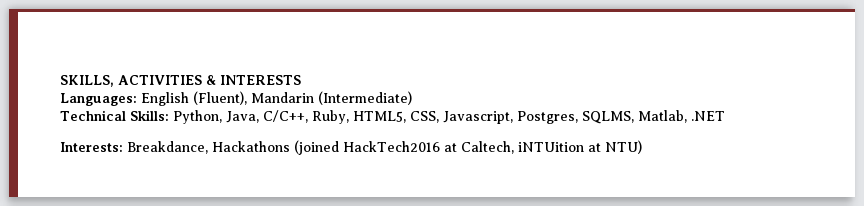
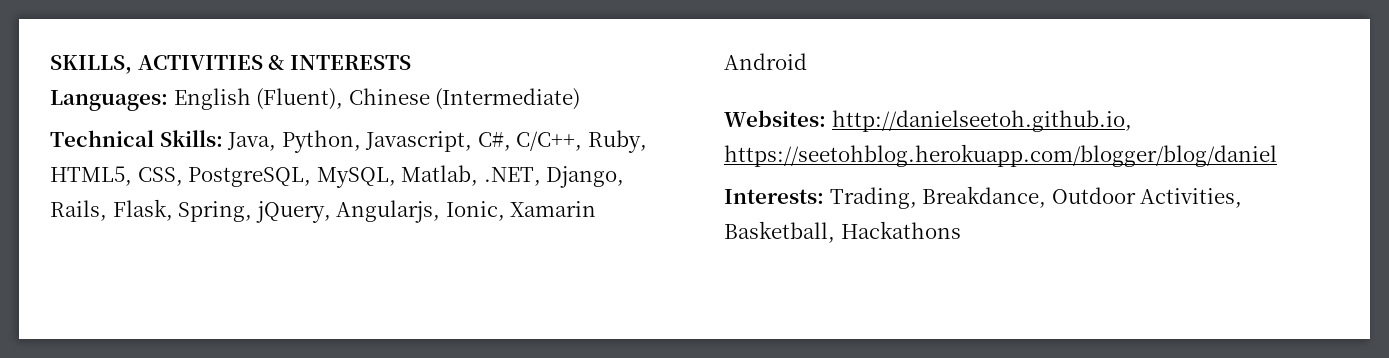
[251,92,314,103] Mandarin -> [348,88,430,105] Chinese
[172,110,725,124] [60,140,642,155] Python, Java, C/C++, Ruby, HTML5, CSS, Javascript, Postgres, SQLMS, Matlab, .NET // Interests: Breakdance, Hackathons (joined HackTech2016 at Caltech, iNTUition at NTU) -> [227,130,647,153] [50,165,625,188] [50,199,597,223] [724,53,807,70] [724,110,1132,132] [724,144,1277,167] [724,186,1243,209] [724,221,961,243] Java, Python, Javascript, C#, C/C++, Ruby, HTML5, CSS, PostgreSQL, MySQL, Matlab, .NET, Django, Rails, Flask, Spring, jQuery, Angularjs, Ionic, Xamarin Android // Websites: http://danielseetoh.github.io, https://seetohblog.herokuapp.com/blogger/blog/daniel // Interests: Trading, Breakdance, Outdoor Activities, Basketball, Hackathons

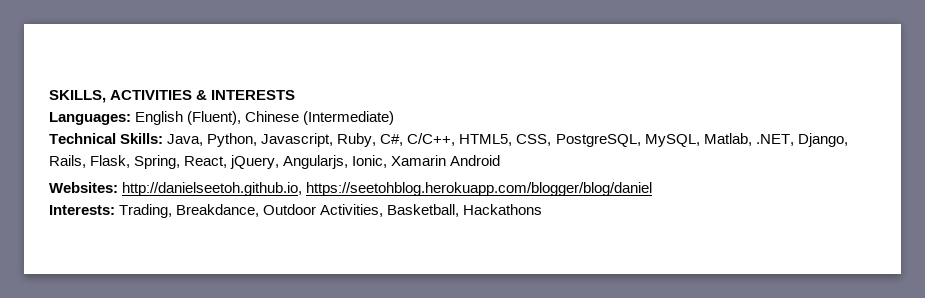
(473, 141) none -> [337,133,377,147] Ruby,
[587,130,647,153] Ruby, -> (456, 139) none
(253, 211) none -> [184,156,228,168] React,

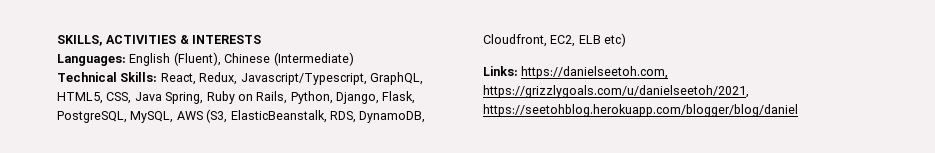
[167,133,848,147] [49,155,501,169] [49,182,653,196] [49,204,543,218] Java, Python, Javascript, Ruby, C#, C/C++, HTML5, CSS, PostgreSQL, MySQL, Matlab, .NET, Django, Rails, Flask, Spring, React, jQuery, Angularjs, Ionic, Xamarin Android // Websites: http://danielseetoh.github.io, https://seetohblog.herokuapp.com/blogger/blog/daniel // Interests: Trading, Breakdance, Outdoor Activities, Basketball, Hackathons -> [160,72,423,85] [57,91,416,104] [57,109,426,123] [483,33,627,47] [483,66,669,79] [483,85,749,98] [483,104,798,117] React, Redux, Javascript/Typescript, GraphQL, HTML5, CSS, Java Spring, Ruby on Rails, Python, Django, Flask, PostgreSQL, MySQL, AWS (S3, ElasticBeanstalk, RDS, DynamoDB, Cloudfront, EC2, ELB etc) // Links: https://danielseetoh.com, https://grizzlygoals.com/u/danielseetoh/2021, https://seetohblog.herokuapp.com/blogger/blog/daniel

